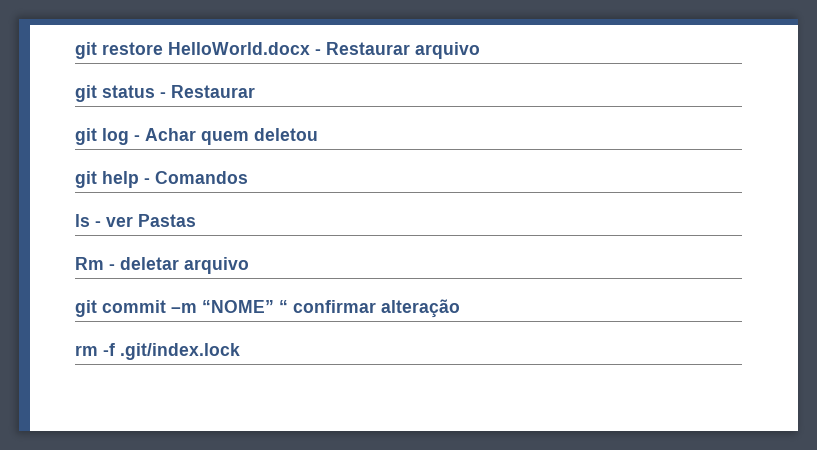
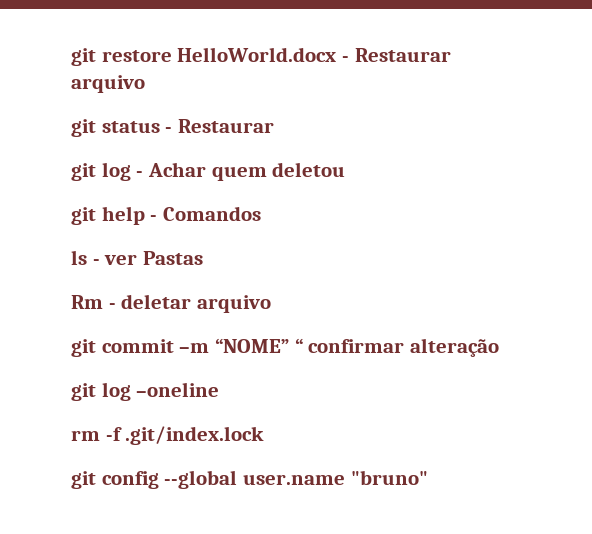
(460, 308) none -> [71,382,220,401] // git log –oneline
(240, 351) none -> [71,470,428,489] // git config --global user.name "bruno"

